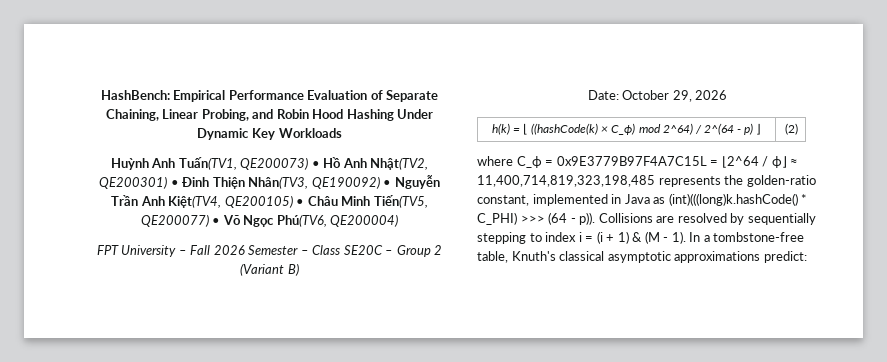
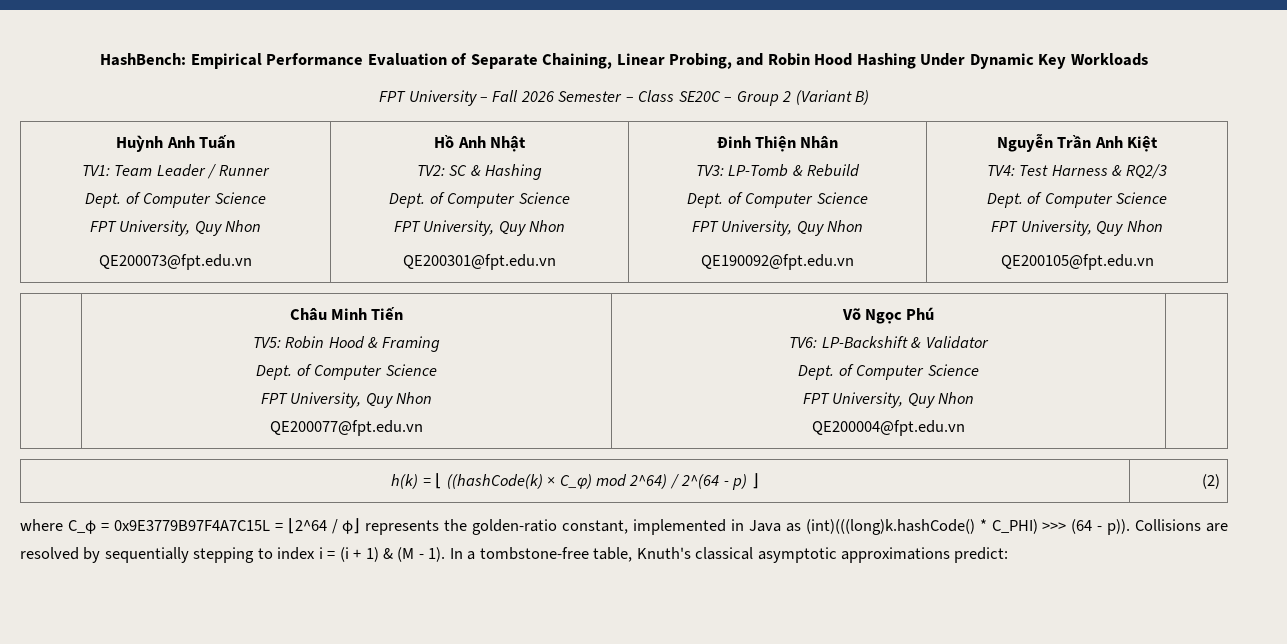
[110,157,429,170] [99,175,440,189] [111,195,428,208] [140,214,399,227] // Huỳnh Anh Tuấn(TV1, QE200073) • Hồ Anh Nhật(TV2, QE200301) • Đinh Thiện Nhân(TV3, QE190092) • Nguyễn Trần Anh Kiệt(TV4, QE200105) • Châu Minh Tiến(TV5, QE200077) • Võ Ngọc Phú(TV6, QE200004) -> (1148, 59) none
[587,90,728,102] // Date: October 29, 2026 -> [116,135,235,152] [81,164,271,179] [85,192,266,208] [89,220,262,236] [99,254,252,270] [434,135,526,152] [416,164,543,180] [389,192,570,208] [393,220,566,236] [403,254,556,270] [716,135,839,152] [695,164,861,177] [687,192,868,208] [691,220,864,236] [701,254,855,270] [996,134,1159,152] [986,164,1168,179] [986,192,1168,208] [991,220,1163,236] [1000,254,1154,270] [289,307,404,321] [252,336,441,352] [256,364,437,380] [260,392,433,408] [270,420,423,436] [841,307,935,324] [789,336,989,349] [798,364,979,380] [802,392,975,408] [812,420,966,436] // Huỳnh Anh Tuấn // TV1: Team Leader / Runner // Dept. of Computer Science // FPT University, Quy Nhon // QE200073@fpt.edu.vn | Hồ Anh Nhật // TV2: SC & Hashing // Dept. of Computer Science // FPT University, Quy Nhon // QE200301@fpt.edu.vn | Đinh Thiện Nhân // TV3: LP-Tomb & Rebuild // Dept. of Computer Science // FPT University, Quy Nhon // QE190092@fpt.edu.vn | Nguyễn Trần Anh Kiệt // TV4: Test Harness & RQ2/3 // Dept. of Computer Science // FPT University, Quy Nhon // QE200105@fpt.edu.vn // | Châu Minh Tiến // TV5: Robin Hood & Framing // Dept. of Computer Science // FPT University, Quy Nhon // QE200077@fpt.edu.vn | Võ Ngọc Phú // TV6: LP-Backshift & Validator // Dept. of Computer Science // FPT University, Quy Nhon // QE200004@fpt.edu.vn |
[790,159,799,166] [477,175,655,187] ≈ 11,400,714,819,323,198,485 -> (361, 526) none

